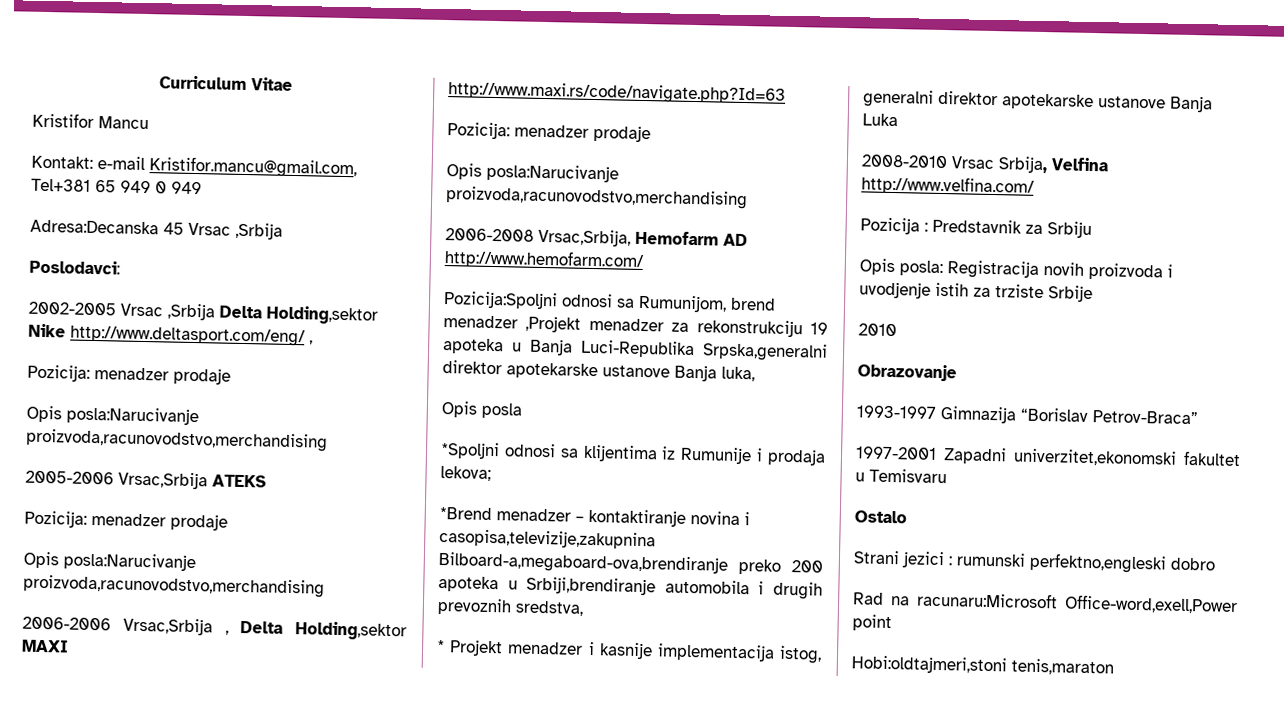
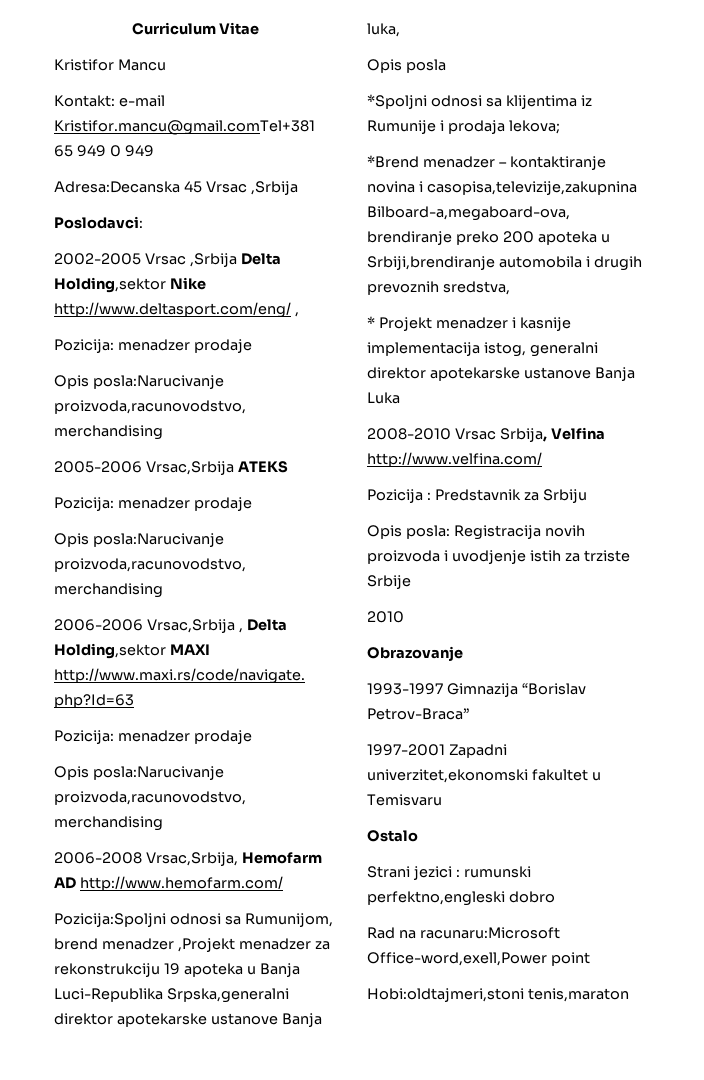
[149,156,357,179] [31,178,91,192] Kristifor.mancu@gmail.com, Tel+381 -> [54,120,315,135] Kristifor.mancu@gmail.comTel+381

